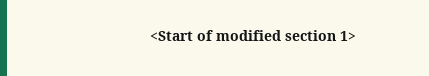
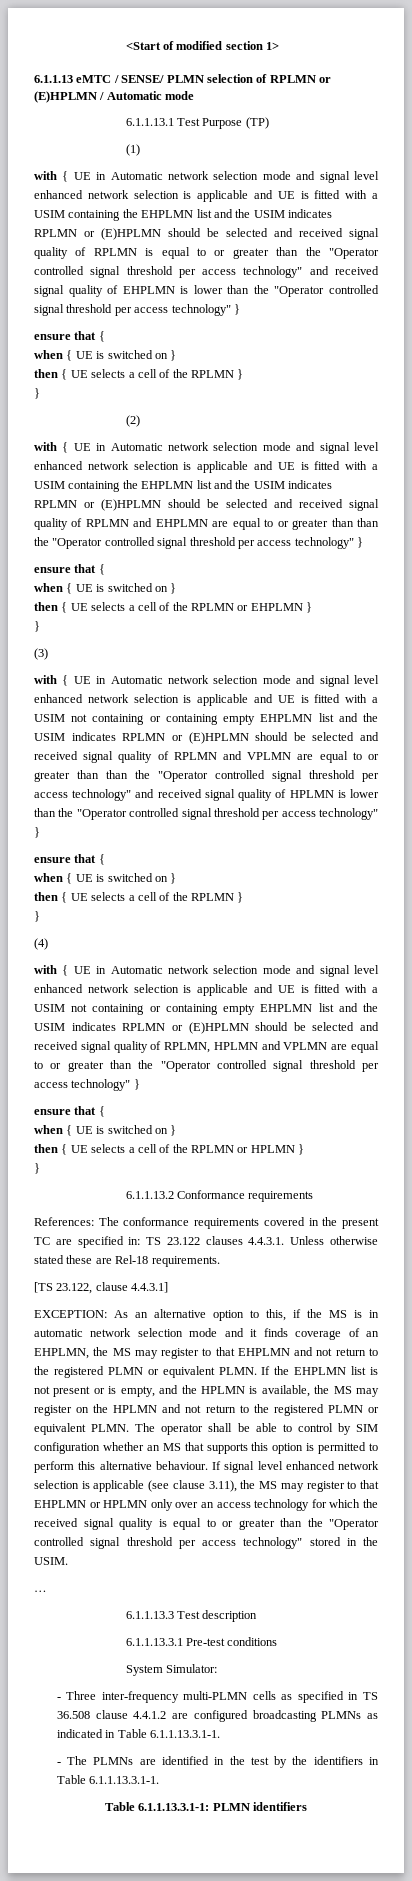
(357, 36) none -> [34,74,331,83] [34,91,195,103] [125,117,269,129] [125,144,140,156] [34,171,379,183] [34,190,379,202] [34,209,332,221] [34,228,379,240] [34,247,379,259] [34,266,379,278] [34,285,379,297] [34,304,240,316] [34,331,105,342] [34,350,177,361] [34,369,244,380] [34,388,40,399] [125,415,140,427] [34,442,379,454] [34,461,379,473] [34,480,332,492] [34,499,379,511] [34,518,379,530] [34,537,363,549] [34,564,105,575] [34,583,177,594] [34,602,313,613] [34,621,40,632] [34,648,48,660] [34,675,379,687] [34,694,379,706] [34,713,379,725] [34,732,379,744] [34,751,379,763] [34,770,379,782] [34,789,380,801] [34,808,378,820] [34,827,40,838] [34,854,105,865] [34,873,177,884] [34,892,244,903] [34,911,40,922] [34,938,48,950] [34,965,379,977] [34,984,379,996] [34,1003,379,1015] [34,1022,379,1034] [34,1041,379,1053] [34,1060,379,1072] [34,1079,140,1091] [34,1106,105,1117] [34,1125,177,1136] [34,1144,305,1155] [34,1163,40,1174] [125,1190,314,1202] [34,1217,380,1229] [34,1236,378,1248] [34,1255,220,1267] [34,1282,169,1294] [34,1309,379,1321] [34,1328,380,1340] [34,1347,378,1359] [34,1366,378,1378] [34,1385,380,1397] [34,1404,379,1416] [34,1423,378,1435] [34,1442,378,1454] [34,1461,379,1473] [34,1480,379,1492] [34,1499,378,1511] [34,1518,379,1530] [34,1537,378,1549] [34,1557,68,1565] [34,1590,47,1592] [125,1610,258,1622] [125,1637,278,1646] [125,1664,217,1676] [56,1691,379,1703] [56,1710,378,1722] [56,1729,220,1738] [56,1756,379,1768] [56,1775,160,1784] [104,1802,308,1811] // 6.1.1.13 eMTC / SENSE/ PLMN selection of RPLMN or (E)HPLMN / Automatic mode // 6.1.1.13.1 Test Purpose (TP) // (1) // with { UE in Automatic network selection mode and signal level enhanced network selection is applicable and UE is fitted with a USIM containing the EHPLMN list and the USIM indicates RPLMN or (E)HPLMN should be selected and received signal quality of RPLMN is equal to or greater than the "Operator controlled signal threshold per access technology" and received signal quality of EHPLMN is lower than the "Operator controlled signal threshold per access technology" } // ensure that { // when { UE is switched on } // then { UE selects a cell of the RPLMN } // } // (2) // with { UE in Automatic network selection mode and signal level enhanced network selection is applicable and UE is fitted with a USIM containing the EHPLMN list and the USIM indicates RPLMN or (E)HPLMN should be selected and received signal quality of RPLMN and EHPLMN are equal to or greater than than the "Operator controlled signal threshold per access technology" } // ensure that { // when { UE is switched on } // then { UE selects a cell of the RPLMN or EHPLMN } // } // (3) // with { UE in Automatic network selection mode and signal level enhanced network selection is applicable and UE is fitted with a USIM not containing or containing empty EHPLMN list and the USIM indicates RPLMN or (E)HPLMN should be selected and received signal quality of RPLMN and VPLMN are equal to or greater than than the "Operator controlled signal threshold per access technology" and received signal quality of HPLMN is lower than the "Operator controlled signal threshold per access technology" } // ensure that { // when { UE is switched on } // then { UE selects a cell of the RPLMN } // } // (4) // with { UE in Automatic network selection mode and signal level enhanced network selection is applicable and UE is fitted with a USIM not containing or containing empty EHPLMN list and the USIM indicates RPLMN or (E)HPLMN should be selected and received signal quality of RPLMN, HPLMN and VPLMN are equal to or greater than the "Operator controlled signal threshold per access technology" } // ensure that { // when { UE is switched on } // then { UE selects a cell of the RPLMN or HPLMN } // } // 6.1.1.13.2 Conformance requirements // References: The conformance requirements covered in the present TC are specified in: TS 23.122 clauses 4.4.3.1. Unless otherwise stated these are Rel-18 requirements. // [TS 23.122, clause 4.4.3.1] // EXCEPTION: As an alternative option to this, if the MS is in automatic network selection mode and it finds coverage of an EHPLMN, the MS may register to that EHPLMN and not return to the registered PLMN or equivalent PLMN. If the EHPLMN list is not present or is empty, and the HPLMN is available, the MS may register on the HPLMN and not return to the registered PLMN or equivalent PLMN. The operator shall be able to control by SIM configuration whether an MS that supports this option is permitted to perform this alternative behaviour. If signal level enhanced network selection is applicable (see clause 3.11), the MS may register to that EHPLMN or HPLMN only over an access technology for which the received signal quality is equal to or greater than the "Operator controlled signal threshold per access technology" stored in the USIM. // … // 6.1.1.13.3 Test description // 6.1.1.13.3.1 Pre-test conditions // System Simulator: // - Three inter-frequency multi-PLMN cells as specified in TS 36.508 clause 4.4.1.2 are configured broadcasting PLMNs as indicated in Table 6.1.1.13.3.1-1. // - The PLMNs are identified in the test by the identifiers in Table 6.1.1.13.3.1-1. // Table 6.1.1.13.3.1-1: PLMN identifiers

